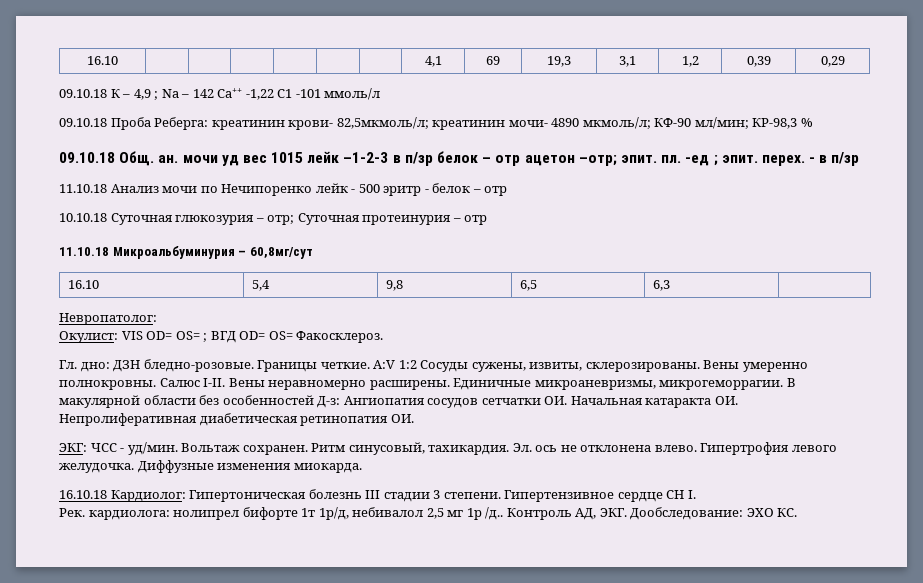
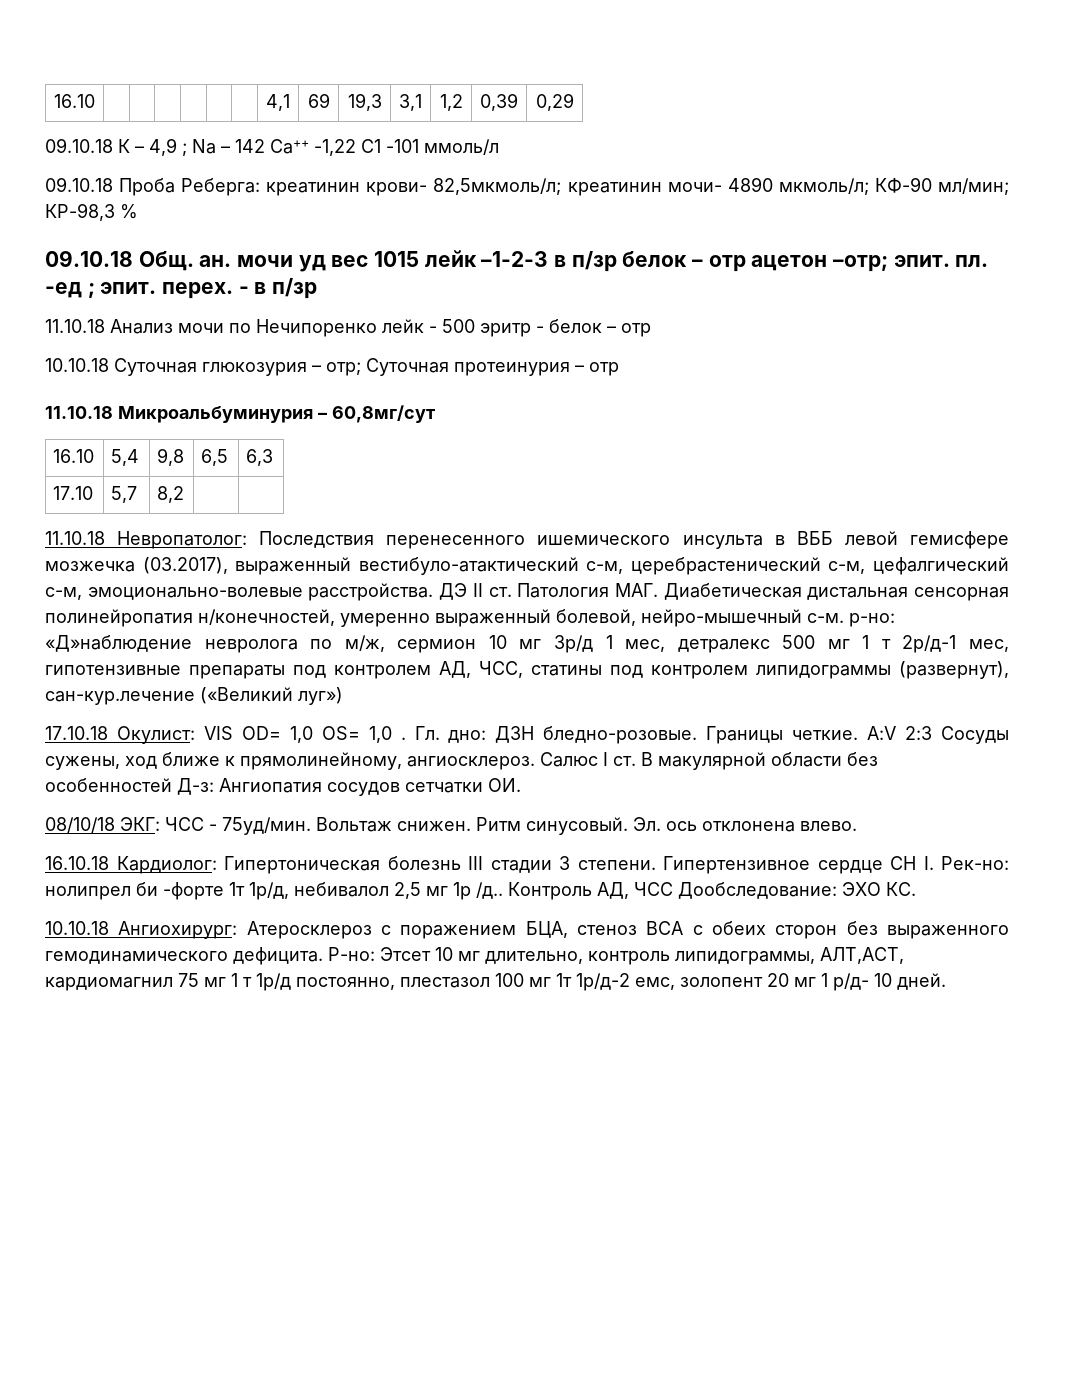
[59,313,157,325] [59,331,384,343] | // Невропатолог: // Окулист: VIS OD= OS= ; ВГД OD= OS= Факосклероз. // -> [53,486,94,500] [111,486,138,503] [157,486,185,503] [45,531,1009,549] [45,557,1009,575] [45,583,1010,601] [45,609,895,627] [45,635,1009,653] [45,661,1009,679] [45,687,343,705] [45,726,406,744] // 17.10 | 5,7 | 8,2 | | // 11.10.18 Невропатолог: Последствия перенесенного ишемического инсульта в ВББ левой гемисфере мозжечка (03.2017), выраженный вестибуло-атактический с-м, церебрастенический с-м, цефалгический с-м, эмоционально-волевые расстройства. ДЭ II ст. Патология МАГ. Диабетическая дистальная сенсорная полинейропатия н/конечностей, умеренно выраженный болевой, нейро-мышечный с-м. р-но: «Д»наблюдение невролога по м/ж, сермион 10 мг 3р/д 1 мес, детралекс 500 мг 1 т 2р/д-1 мес, гипотензивные препараты под контролем АД, ЧСС, статины под контролем липидограммы (развернут), сан-кур.лечение («Великий луг») // 17.10.18 Окулист: VIS OD= 1,0 OS= 1,0 .
[398,360,417,369] 1:2 -> [905,726,933,740] 2:3
[529,360,808,372] [59,378,784,390] извиты, склерозированы. Вены умеренно полнокровны. Салюс I-II. Вены неравномерно расширены. Единичные микроаневризмы, микрогеморрагии. -> [125,752,636,770] ход ближе к прямолинейному, ангиосклероз. Салюс I ст.
[570,396,738,408] [59,413,414,426] [59,442,510,455] Начальная катаракта ОИ. Непролиферативная диабетическая ретинопатия ОИ. // ЭКГ: ЧСС - уд/мин. Вольтаж сохранен. Ритм синусовый, тахикардия. -> [45,817,628,835] // 08/10/18 ЭКГ: ЧСС - 75уд/мин. Вольтаж снижен. Ритм синусовый.
[560,445,577,452] не -> (697, 826) none
[700,442,837,455] [59,460,362,473] Гипертрофия левого желудочка. Диффузные изменения миокарда. -> (857, 826) none
[59,507,298,520] // Рек. кардиолога: нолипрел бифорте -> [941,856,1009,870] [45,882,224,900] Рек-но: нолипрел би -форте
[599,508,627,517] ЭКГ. -> [634,882,673,896] ЧСС
(798, 512) none -> [45,921,1010,939] [45,947,904,965] [45,973,946,991] // 10.10.18 Ангиохирург: Атеросклероз с поражением БЦА, стеноз ВСА с обеих сторон без выраженного гемодинамического дефицита. Р-но: Этсет 10 мг длительно, контроль липидограммы, АЛТ,АСТ, кардиомагнил 75 мг 1 т 1р/д постоянно, плестазол 100 мг 1т 1р/д-2 емс, золопент 20 мг 1 р/д- 10 дней.

